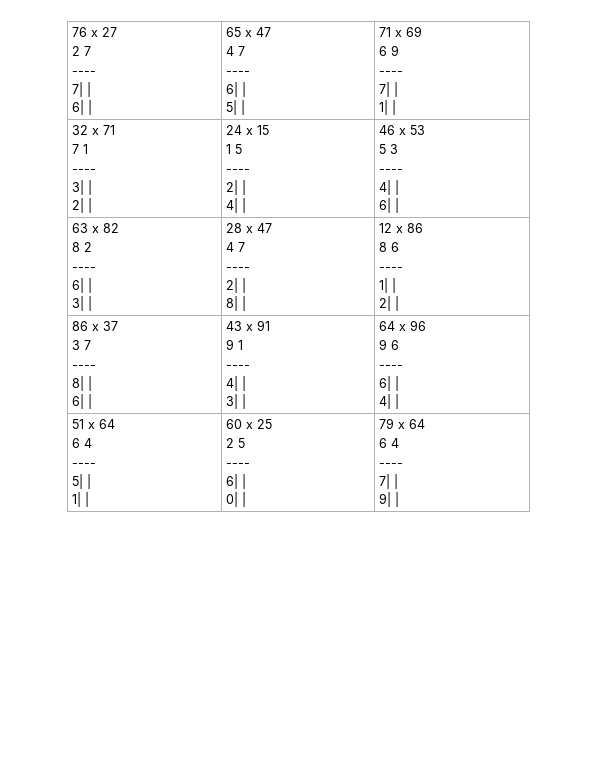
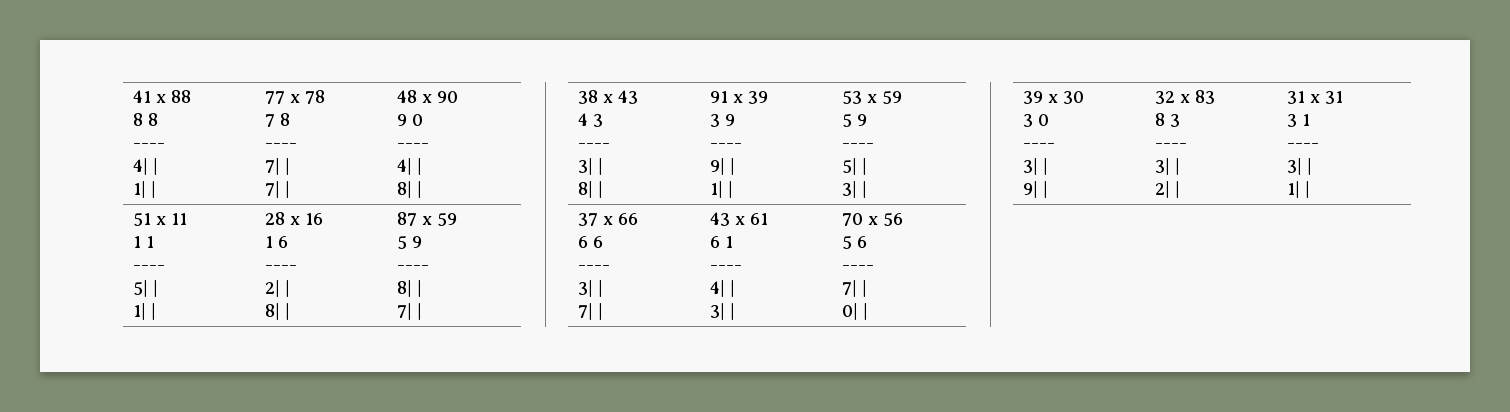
[72,27,118,37] [72,46,92,56] [72,71,97,75] [72,82,92,97] [72,100,93,115] [226,27,272,37] [226,46,246,56] [226,71,251,75] [226,82,247,97] [226,100,246,115] [379,26,423,37] [379,45,400,56] [379,71,404,75] [379,82,399,97] [379,100,397,115] [72,125,116,135] [72,144,89,154] [72,169,97,173] [72,180,93,195] [72,198,93,213] [226,125,270,135] [226,144,243,154] [226,169,251,173] [226,180,247,195] [226,198,247,213] [379,125,426,135] [379,144,399,154] [379,169,404,173] [379,180,400,195] [379,198,400,213] [72,223,120,233] [72,242,93,252] [72,267,97,271] [72,278,93,293] [72,296,85,311] 76 x 27 // 2 7 // ---- // 7| | // 6| | | 65 x 47 // 4 7 // ---- // 6| | // 5| | | 71 x 69 // 6 9 // ---- // 7| | // 1| | // 32 x 71 // 7 1 // ---- // 3| | // 2| | | 24 x 15 // 1 5 // ---- // 2| | // 4| | | 46 x 53 // 5 3 // ---- // 4| | // 6| | // 63 x 82 // 8 2 // ---- // 6| | // 3| -> [132,90,191,103] [132,113,158,126] [132,143,165,149] [132,158,158,175] [132,181,156,198] [264,90,325,104] [264,113,290,127] [264,143,297,149] [264,158,290,175] [264,181,290,198] [396,90,458,103] [396,114,423,126] [396,143,429,149] [396,158,422,175] [396,181,422,198] [132,213,187,226] [132,236,154,248] [132,265,165,271] [132,280,158,297] [132,303,146,320] 41 x 88 // 8 8 // ---- // 4| | // 1| | | 77 x 78 // 7 8 // ---- // 7| | // 7| | | 48 x 90 // 9 0 // ---- // 4| | // 8| | // 51 x 11 // 1 1 // ---- // 5| | // 1|
[257,223,273,233] [226,242,246,252] 47 // 4 7 -> [304,213,323,225] [264,236,288,248] 16 // 1 6
[379,223,424,233] [379,242,400,252] [379,267,404,271] [379,278,397,293] [379,296,400,311] [72,321,119,331] [72,340,92,350] [72,365,97,369] [72,376,93,391] [72,394,85,409] 12 x 86 // 8 6 // ---- // 1| | // 2| | // 86 x 37 // 3 7 // ---- // 8| | // 6| -> [396,212,457,226] [396,236,422,249] [396,265,429,271] [396,280,422,297] [396,303,422,320] [577,90,638,104] [577,113,603,127] [577,143,610,149] [577,158,603,175] [577,181,603,198] [709,91,768,104] [709,114,735,127] [709,143,742,149] [709,158,735,175] [709,181,733,198] [841,91,902,104] [841,114,867,127] [841,143,874,149] [841,158,867,175] [841,181,867,198] [577,213,638,226] [577,236,603,248] [577,265,610,271] [577,280,603,297] [577,303,593,320] 87 x 59 // 5 9 // ---- // 8| | // 7| | // 38 x 43 // 4 3 // ---- // 3| | // 8| | | 91 x 39 // 3 9 // ---- // 9| | // 1| | | 53 x 59 // 5 9 // ---- // 5| | // 3| | // 37 x 66 // 6 6 // ---- // 3| | // 7|
[257,320,271,331] [226,339,235,350] 91 // 9 -> [749,213,768,225] [709,236,720,248] 61 // 6
[379,320,427,331] [379,339,400,350] [379,365,404,369] [379,376,400,391] [379,394,400,409] [72,419,116,429] [72,438,93,448] [72,463,97,467] [72,474,92,489] [72,492,90,507] [226,419,273,429] [226,438,246,448] [226,463,251,467] [226,474,247,489] [226,492,247,507] [379,418,426,429] [379,438,400,448] [379,463,404,467] [379,474,399,489] [379,492,392,507] 64 x 96 // 9 6 // ---- // 6| | // 4| | // 51 x 64 // 6 4 // ---- // 5| | // 1| | | 60 x 25 // 2 5 // ---- // 6| | // 0| | | 79 x 64 // 6 4 // ---- // 7| | // 9| -> [841,213,903,226] [841,236,867,249] [841,265,874,271] [841,280,867,297] [841,303,868,320] [1022,91,1084,104] [1022,114,1049,127] [1022,143,1055,149] [1022,158,1048,175] [1022,181,1048,198] [1154,90,1215,104] [1154,113,1180,127] [1154,143,1187,149] [1154,158,1180,175] [1154,181,1180,198] [1286,91,1343,104] [1286,114,1310,127] [1286,143,1319,149] [1286,158,1312,175] [1286,181,1300,198] 70 x 56 // 5 6 // ---- // 7| | // 0| | // 39 x 30 // 3 0 // ---- // 3| | // 9| | | 32 x 83 // 8 3 // ---- // 3| | // 2| | | 31 x 31 // 3 1 // ---- // 3| | // 1|

